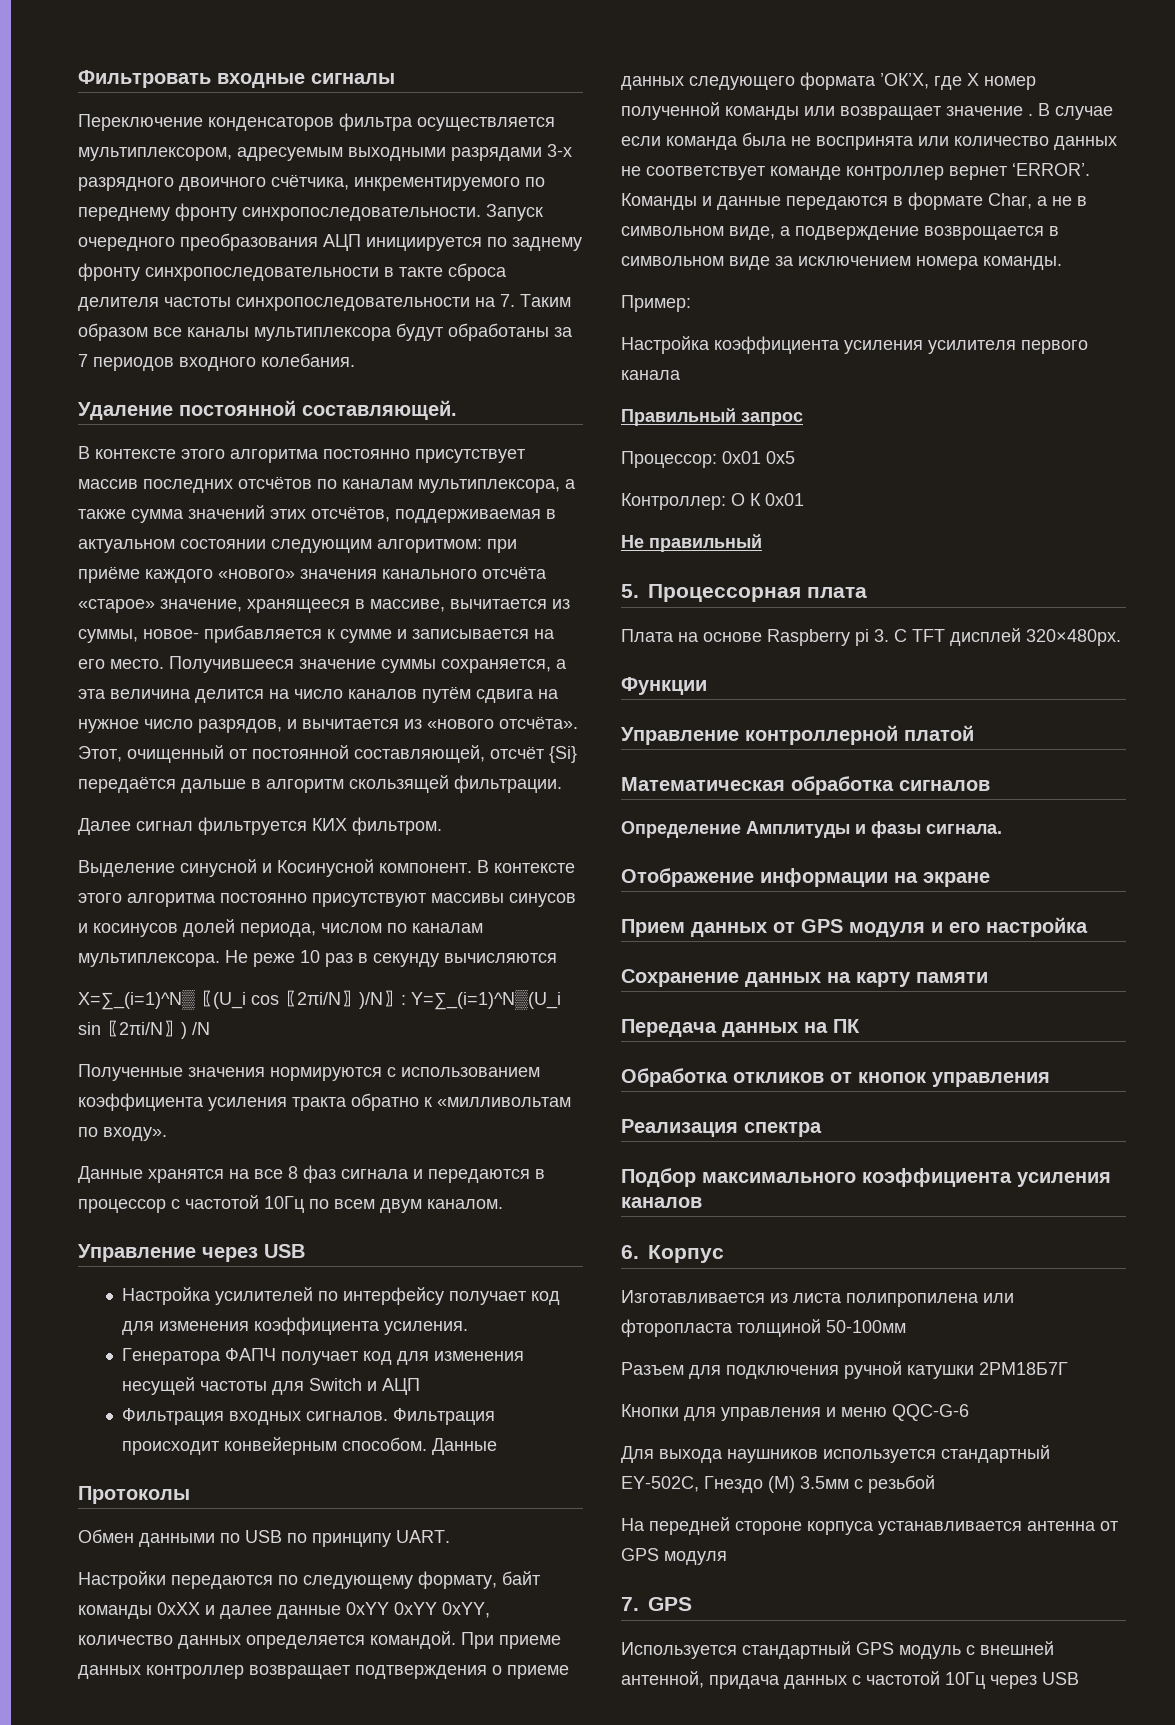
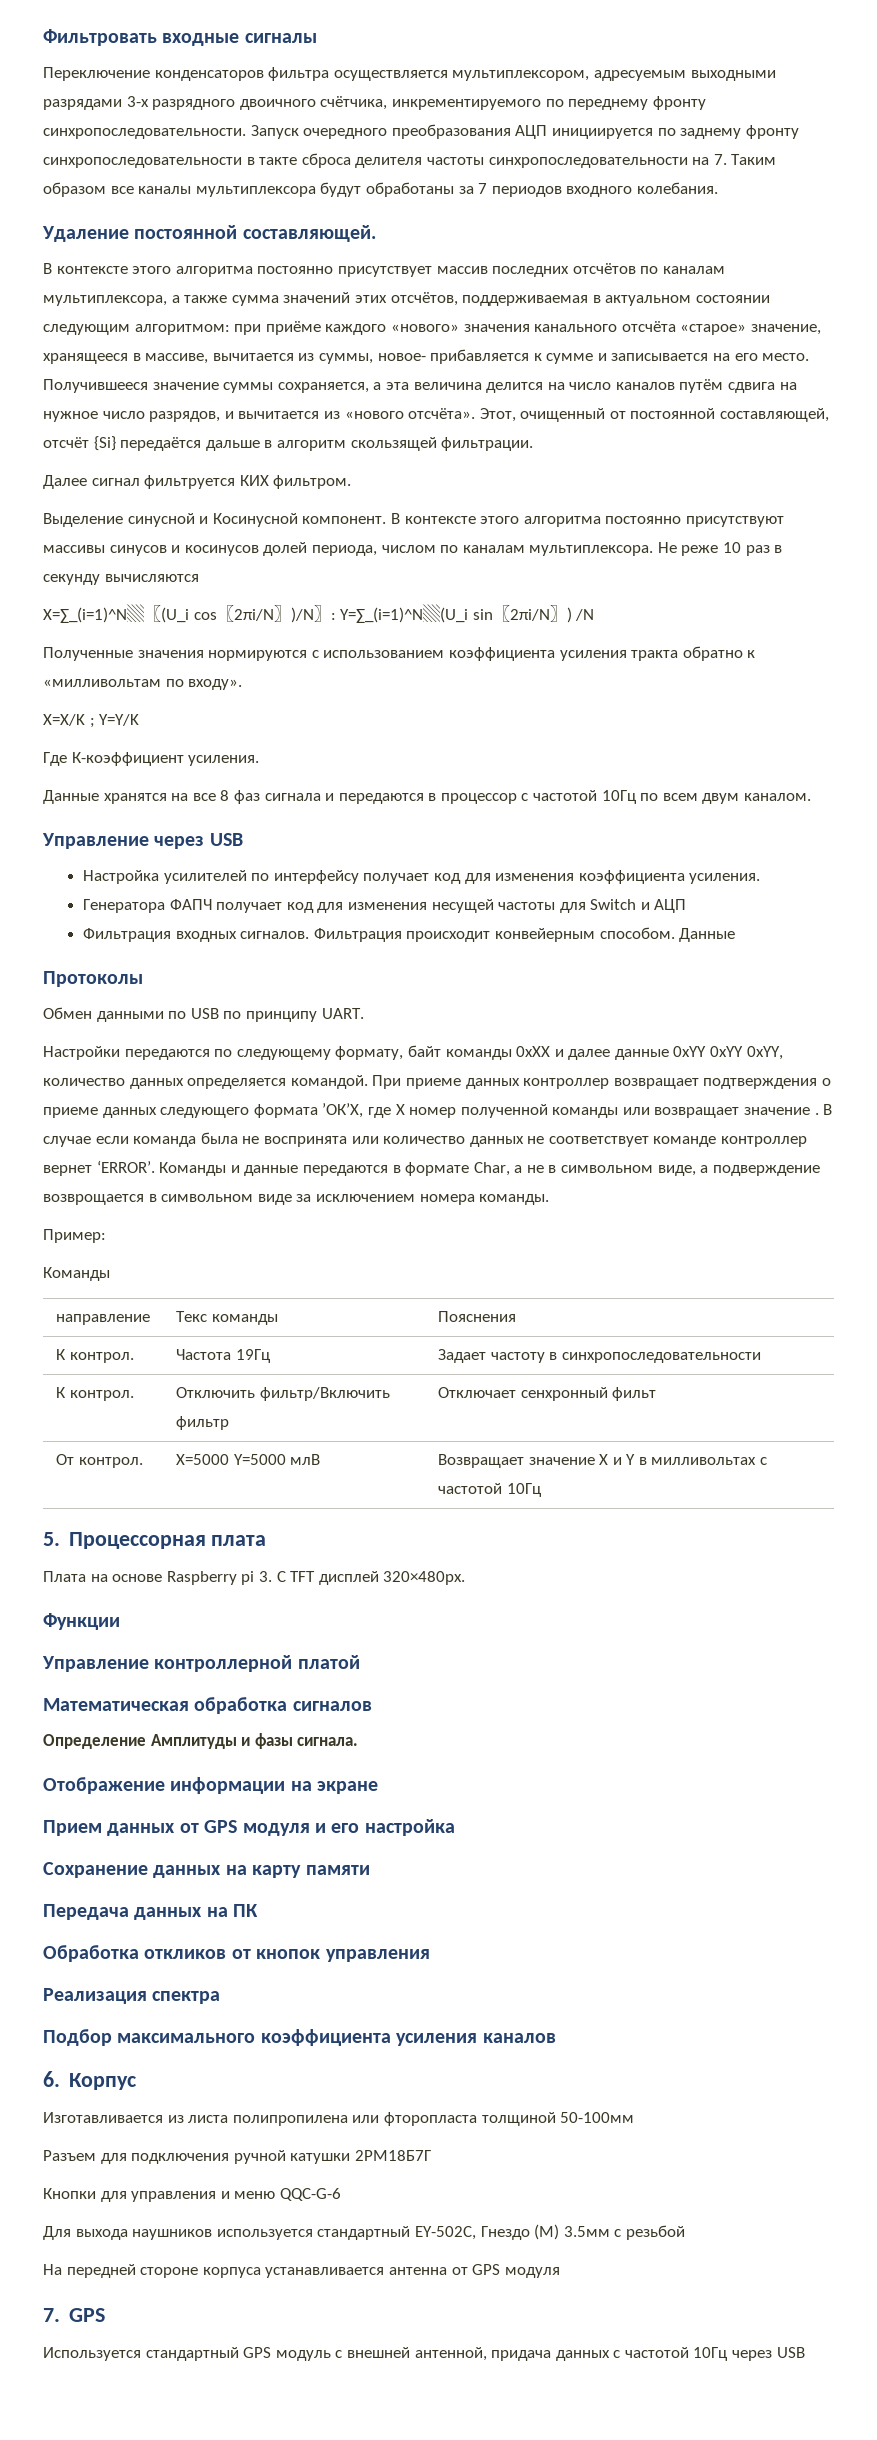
(167, 1134) none -> [43,714,140,728] [43,752,260,766] // X=X/K ; Y=Y/K // Где К-коэффициент усиления.
[621,336,1088,354] [621,370,681,380] [621,408,803,426] [621,451,795,468] [621,493,804,510] [621,534,762,552] Настройка коэффициента усиления усилителя первого канала // Правильный запрос // Процессор: 0х01 0х5 // Контроллер: О К 0х01 // Не правильный -> [43,1267,110,1281] [55,1314,150,1325] [175,1311,278,1325] [437,1311,516,1322] [55,1349,134,1363] [175,1349,270,1363] [437,1349,761,1363] [55,1387,134,1401] [175,1387,390,1401] [175,1416,229,1430] [437,1387,657,1401] [55,1454,143,1468] [175,1454,321,1465] [437,1454,768,1468] [437,1483,541,1497] Команды // направление | Текс команды | Пояснения // К контрол. | Частота 19Гц | Задает частоту в синхропоследовательности // К контрол. | Отключить фильтр/Включить фильтр | Отключает сенхронный фильт // От контрол. | Х=5000 Y=5000 млВ | Возвращает значение Х и Y в милливольтах с частотой 10Гц

